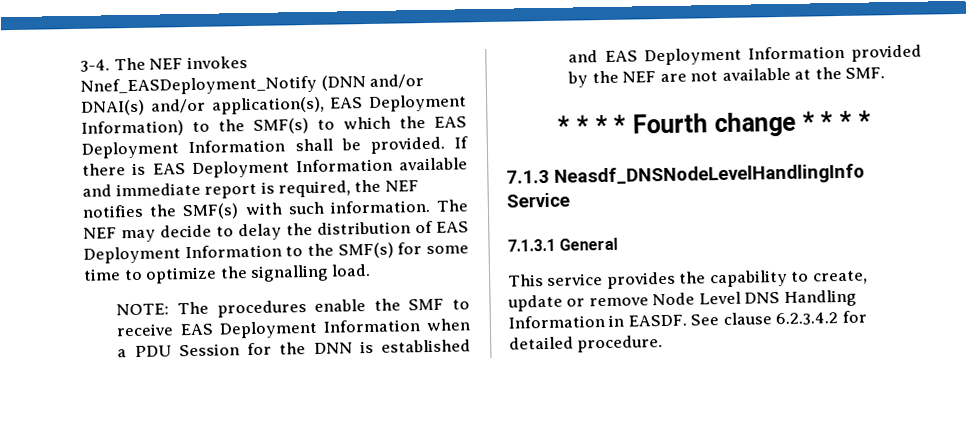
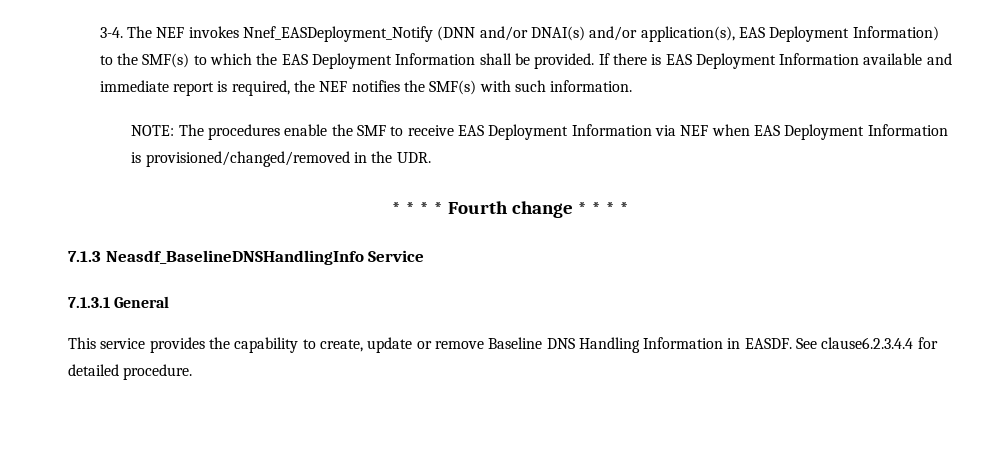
[436,199,468,212] [83,220,470,243] [83,242,469,264] [83,263,372,284] The NEF may decide to delay the distribution of EAS Deployment Information to the SMF(s) for some time to optimize the signalling load. -> (633, 86) none
[426,318,470,332] [117,339,472,358] [568,44,922,66] [567,66,885,88] when a PDU Session for the DNN is established and EAS Deployment Information provided by the NEF are not available at the SMF. -> [654,124,948,140] [131,151,431,167] via NEF when EAS Deployment Information is provisioned/changed/removed in the UDR.
[554,163,865,187] Neasdf_DNSNodeLevelHandlingInfo -> [105,250,364,265] Neasdf_BaselineDNSHandlingInfo
[652,291,741,306] Node Level -> [488,337,543,349] Baseline
[722,312,839,326] clause 6.2.3.4.2 -> [821,337,914,349] clause6.2.3.4.4

